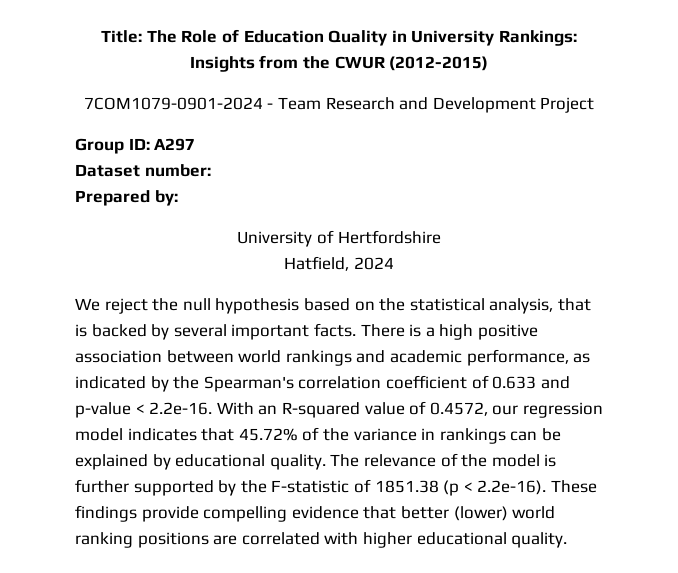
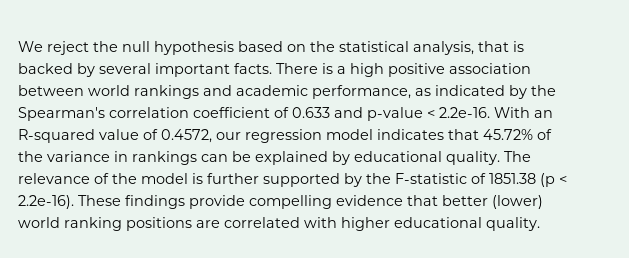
[101,29,577,46] [189,55,489,72] [83,97,595,113] [75,138,196,154] [75,164,211,177] [75,190,178,206] [237,230,441,247] [284,256,394,271] Title: The Role of Education Quality in University Rankings: Insights from the CWUR (2012-2015) // 7COM1079-0901-2024 - Team Research and Development Project // Group ID: A297 // Dataset number: // Prepared by: // University of Hertfordshire // Hatfield, 2024 // -> (18, 46) none

